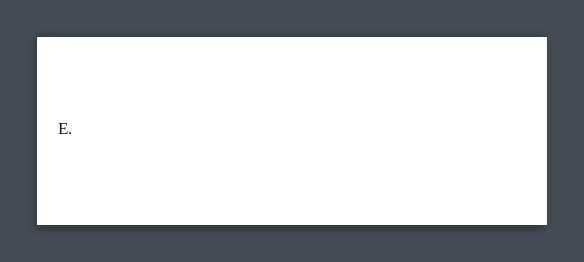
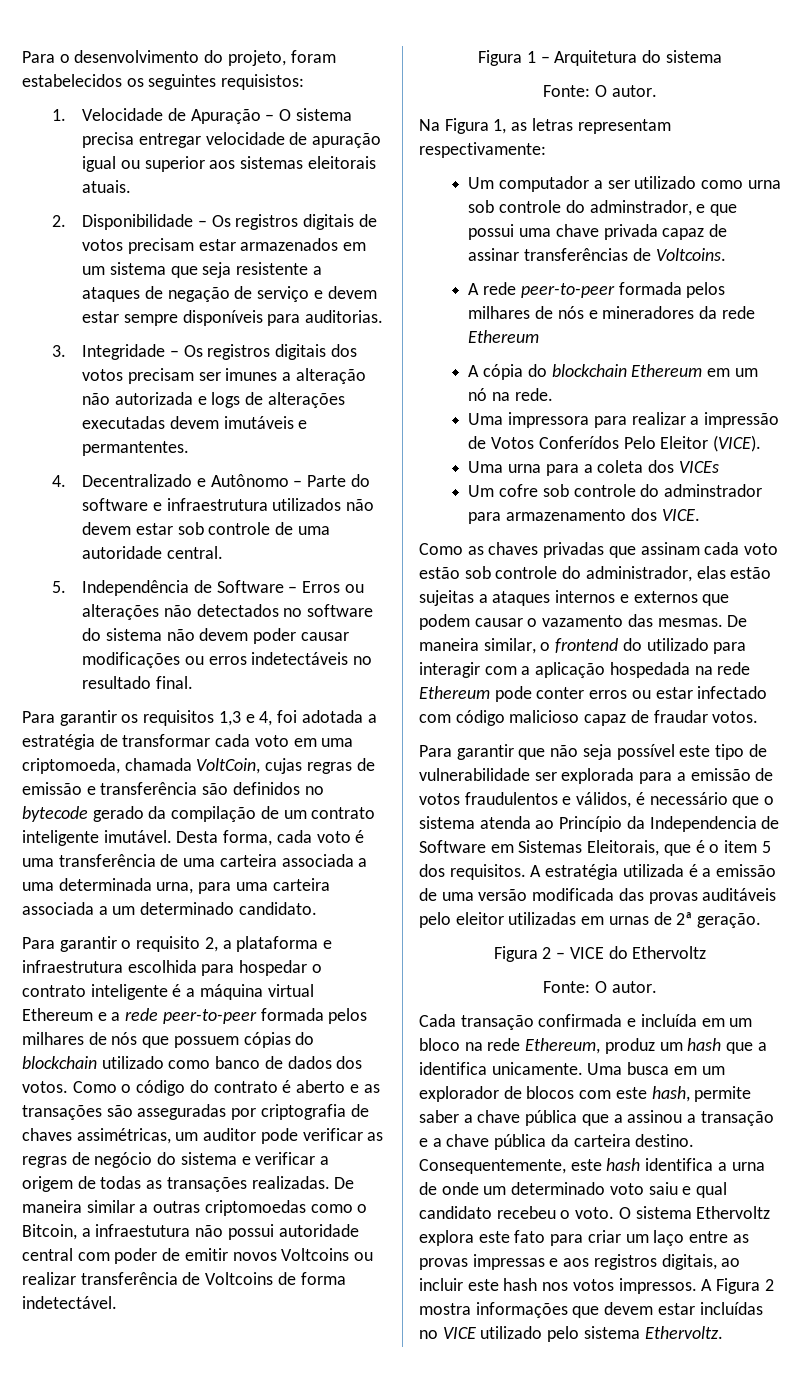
[58,123,72,134] E. -> [22,50,336,66] [22,74,305,90] [52,108,352,124] [82,132,382,148] [82,156,376,172] [82,180,132,193] [52,214,377,230] [82,238,367,254] [82,262,322,278] [82,286,377,302] [82,310,384,326] [52,344,357,360] [82,368,366,384] [82,392,345,408] [82,416,308,429] [82,441,190,456] [52,474,370,487] [82,498,375,511] [82,522,330,535] [82,546,224,559] [52,580,364,596] [82,604,374,620] [82,628,349,644] [82,652,373,668] [82,676,194,689] [22,710,377,726] [22,734,354,750] [22,758,375,774] [22,782,324,795] [22,806,376,822] [22,830,365,846] [22,854,368,867] [22,878,330,894] [22,902,317,915] [22,936,333,952] [22,960,322,976] [22,984,314,1000] [22,1008,368,1024] [22,1032,315,1048] [22,1056,363,1069] [22,1080,380,1096] [22,1104,369,1120] [22,1128,384,1144] [22,1152,330,1168] [22,1176,355,1192] [22,1200,368,1216] [22,1224,359,1240] [22,1248,374,1264] [22,1272,346,1285] [22,1296,117,1309] [478,50,722,66] [543,85,657,97] [419,118,671,134] [419,142,546,158] [468,176,781,192] [468,200,738,216] [468,224,728,240] [468,248,726,261] [468,282,726,298] [468,306,755,319] [468,330,540,343] [468,364,758,380] [468,388,553,401] [468,412,780,428] [468,435,762,452] [468,460,719,476] [468,484,763,497] [468,508,700,524] [419,542,779,558] [419,566,772,582] [419,590,730,606] [419,614,748,630] [419,638,747,654] [419,662,751,678] [419,686,768,702] [419,710,759,726] [419,744,767,760] [419,768,774,784] [419,792,775,808] [419,816,780,832] [419,840,771,856] [419,864,777,880] [419,888,777,904] [419,912,762,928] [493,946,707,962] [543,981,657,993] [419,1014,753,1030] [419,1038,767,1054] [419,1062,725,1075] [419,1086,752,1102] [419,1110,774,1126] [419,1134,695,1150] [419,1158,765,1174] [419,1182,728,1198] [419,1206,771,1219] [419,1230,749,1246] [419,1254,741,1270] [419,1278,774,1294] [419,1302,763,1318] [419,1326,723,1342] Para o desenvolvimento do projeto, foram estabelecidos os seguintes requisistos: // 1. Velocidade de Apuração – O sistema precisa entregar velocidade de apuração igual ou superior aos sistemas eleitorais atuais. // 2. Disponibilidade – Os registros digitais de votos precisam estar armazenados em um sistema que seja resistente a ataques de negação de serviço e devem estar sempre disponíveis para auditorias. // 3. Integridade – Os registros digitais dos votos precisam ser imunes a alteração não autorizada e logs de alterações executadas devem imutáveis e permantentes. // 4. Decentralizado e Autônomo – Parte do software e infraestrutura utilizados não devem estar sob controle de uma autoridade central. // 5. Independência de Software – Erros ou alterações não detectados no software do sistema não devem poder causar modificações ou erros indetectáveis no resultado final. // Para garantir os requisitos 1,3 e 4, foi adotada a estratégia de transformar cada voto em uma criptomoeda, chamada VoltCoin, cujas regras de emissão e transferência são definidos no bytecode gerado da compilação de um contrato inteligente imutável. Desta forma, cada voto é uma transferência de uma carteira associada a uma determinada urna, para uma carteira associada a um determinado candidato. // Para garantir o requisito 2, a plataforma e infraestrutura escolhida para hospedar o contrato inteligente é a máquina virtual Ethereum e a rede peer-to-peer formada pelos milhares de nós que possuem cópias do blockchain utilizado como banco de dados dos votos. Como o código do contrato é aberto e as transações são asseguradas por criptografia de chaves assimétricas, um auditor pode verificar as regras de negócio do sistema e verificar a origem de todas as transações realizadas. De maneira similar a outras criptomoedas como o Bitcoin, a infraestutura não possui autoridade central com poder de emitir novos Voltcoins ou realizar transferência de Voltcoins de forma indetectável. // Figura 1 – Arquitetura do sistema // Fonte: O autor. // Na Figura 1, as letras representam respectivamente: // Um computador a ser utilizado como urna sob controle do adminstrador, e que possui uma chave privada capaz de assinar transferências de Voltcoins. // A rede peer-to-peer formada pelos milhares de nós e mineradores da rede Ethereum // A cópia do blockchain Ethereum em um nó na rede. // Uma impressora para realizar a impressão de Votos Conferídos Pelo Eleitor (VICE). // Uma urna para a coleta dos VICEs // Um cofre sob controle do adminstrador para armazenamento dos VICE. // Como as chaves privadas que assinam cada voto estão sob controle do administrador, elas estão sujeitas a ataques internos e externos que podem causar o vazamento das mesmas. De maneira similar, o frontend do utilizado para interagir com a aplicação hospedada na rede Ethereum pode conter erros ou estar infectado com código malicioso capaz de fraudar votos. // Para garantir que não seja possível este tipo de vulnerabilidade ser explorada para a emissão de votos fraudulentos e válidos, é necessário que o sistema atenda ao Princípio da Independencia de Software em Sistemas Eleitorais, que é o item 5 dos requisitos. A estratégia utilizada é a emissão de uma versão modificada das provas auditáveis pelo eleitor utilizadas em urnas de 2ª geração. // Figura 2 – VICE do Ethervoltz // Fonte: O autor. // Cada transação confirmada e incluída em um bloco na rede Ethereum, produz um hash que a identifica unicamente. Uma busca em um explorador de blocos com este hash, permite saber a chave pública que a assinou a transação e a chave pública da carteira destino. Consequentemente, este hash identifica a urna de onde um determinado voto saiu e qual candidato recebeu o voto. O sistema Ethervoltz explora este fato para criar um laço entre as provas impressas e aos registros digitais, ao incluir este hash nos votos impressos. A Figura 2 mostra informações que devem estar incluídas no VICE utilizado pelo sistema Ethervoltz.

